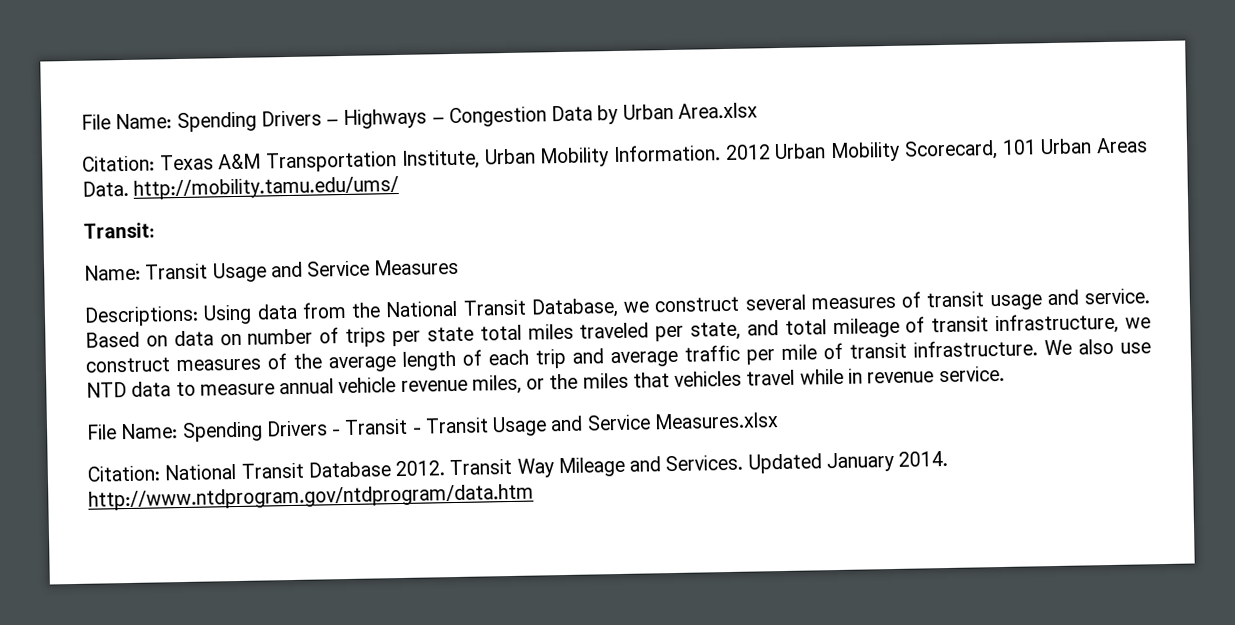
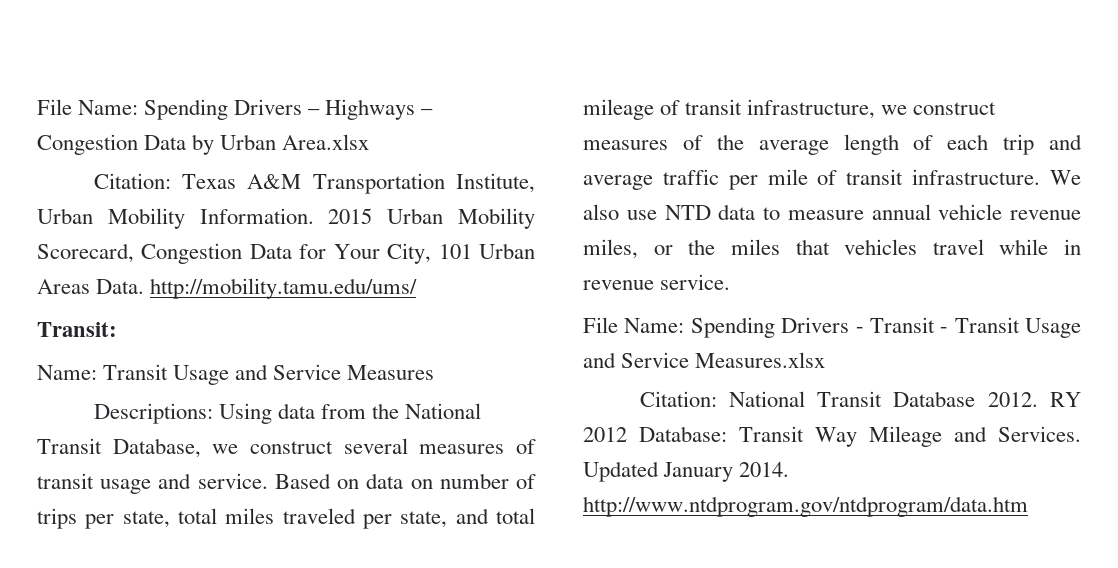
[724,144,771,161] 2012 -> [328,208,373,224] 2015
(998, 150) none -> [141,243,432,264] Congestion Data for Your City,
[426,326,474,342] state -> [122,511,170,528] state,
(446, 468) none -> [1050,392,1081,407] [583,426,727,442] RY 2012 Database:

